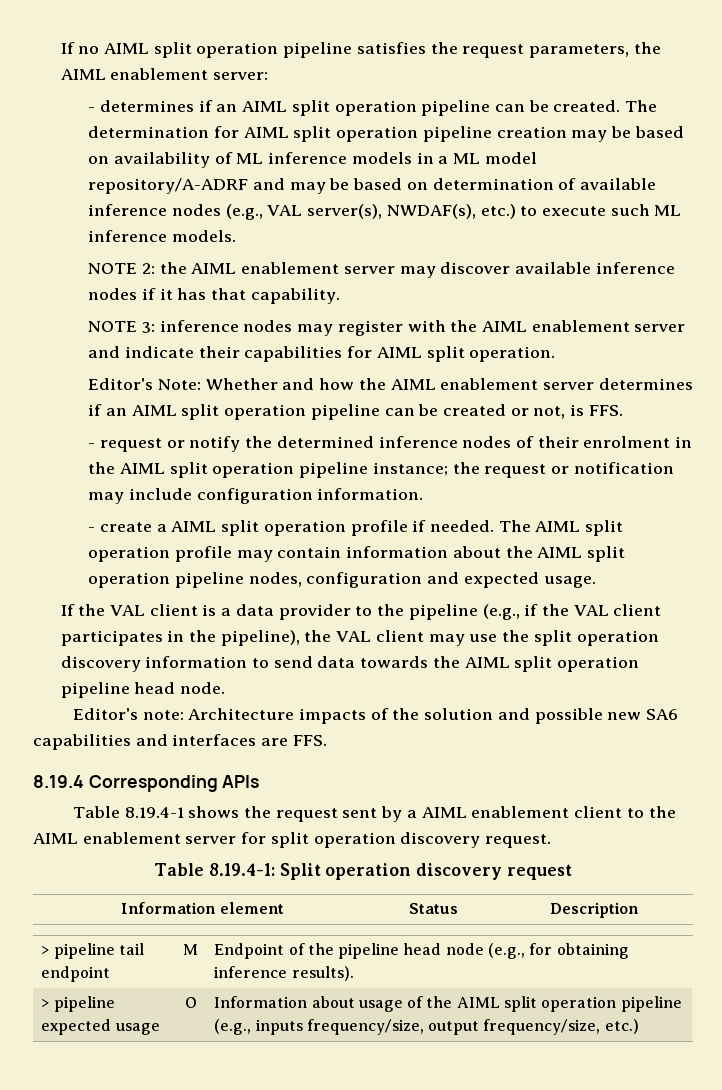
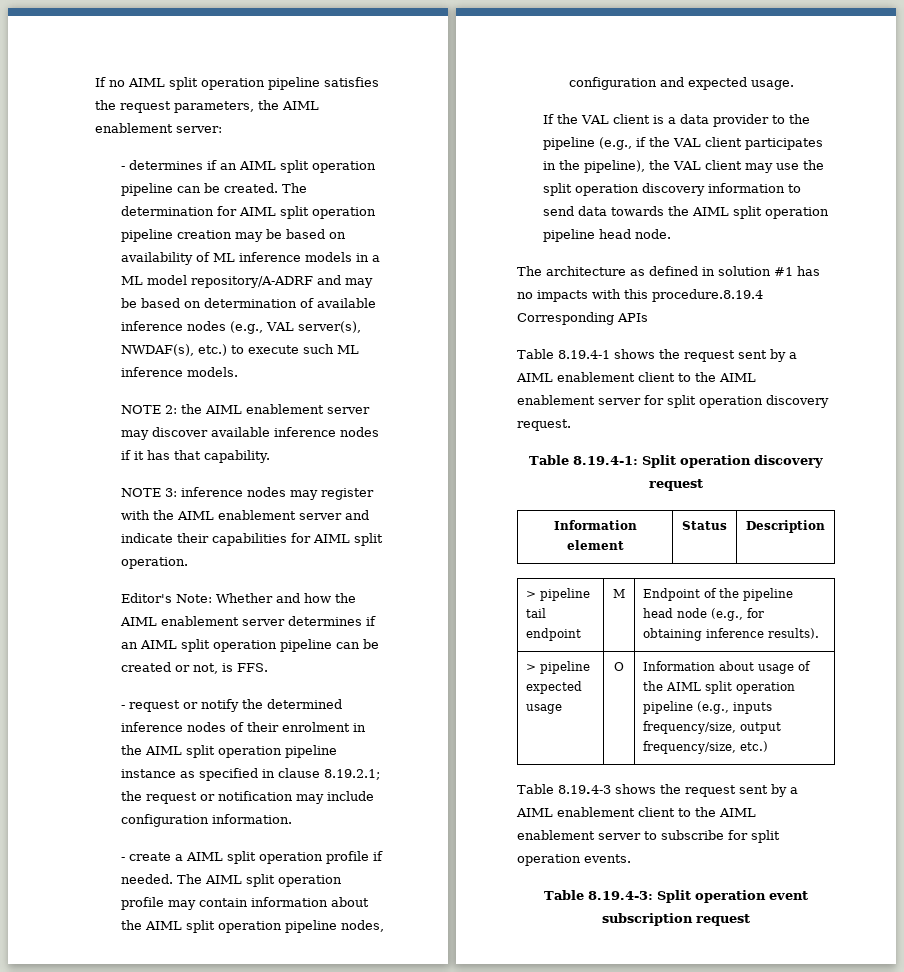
[372,462,448,476] instance; -> [120,768,380,781] instance as specified in clause 8.19.2.1;
[72,708,679,724] [33,734,327,750] [33,775,84,788] Editor's note: Architecture impacts of the solution and possible new SA6 capabilities and interfaces are FFS. // 8.19.4 -> [517,266,820,276] [517,289,763,302] The architecture as defined in solution #1 has no impacts with this procedure.8.19.4
(639, 1026) none -> [517,784,798,797] [516,807,756,817] [517,830,780,843] [517,854,631,866] [544,890,808,903] [602,913,750,926] // Table 8.19.4-3 shows the request sent by a AIML enablement client to the AIML enablement server to subscribe for split operation events. // Table 8.19.4-3: Split operation event subscription request

